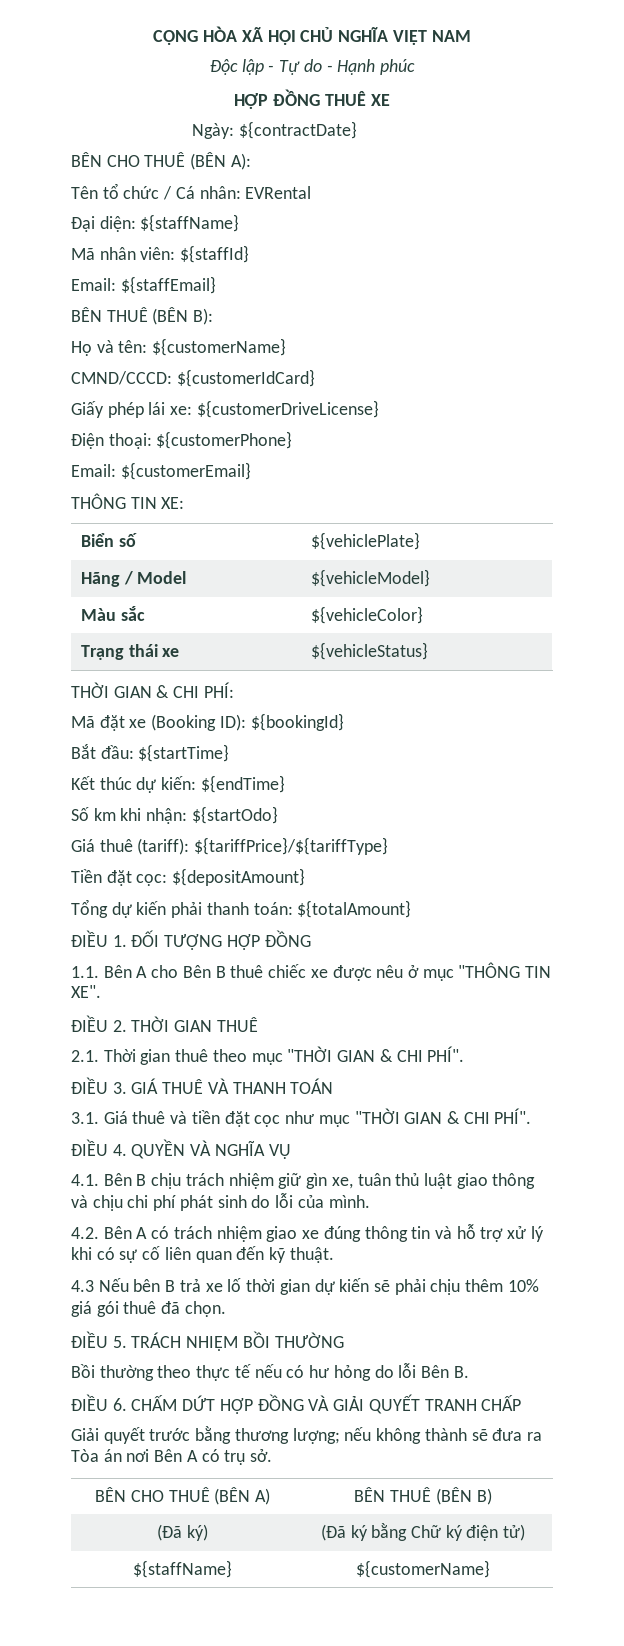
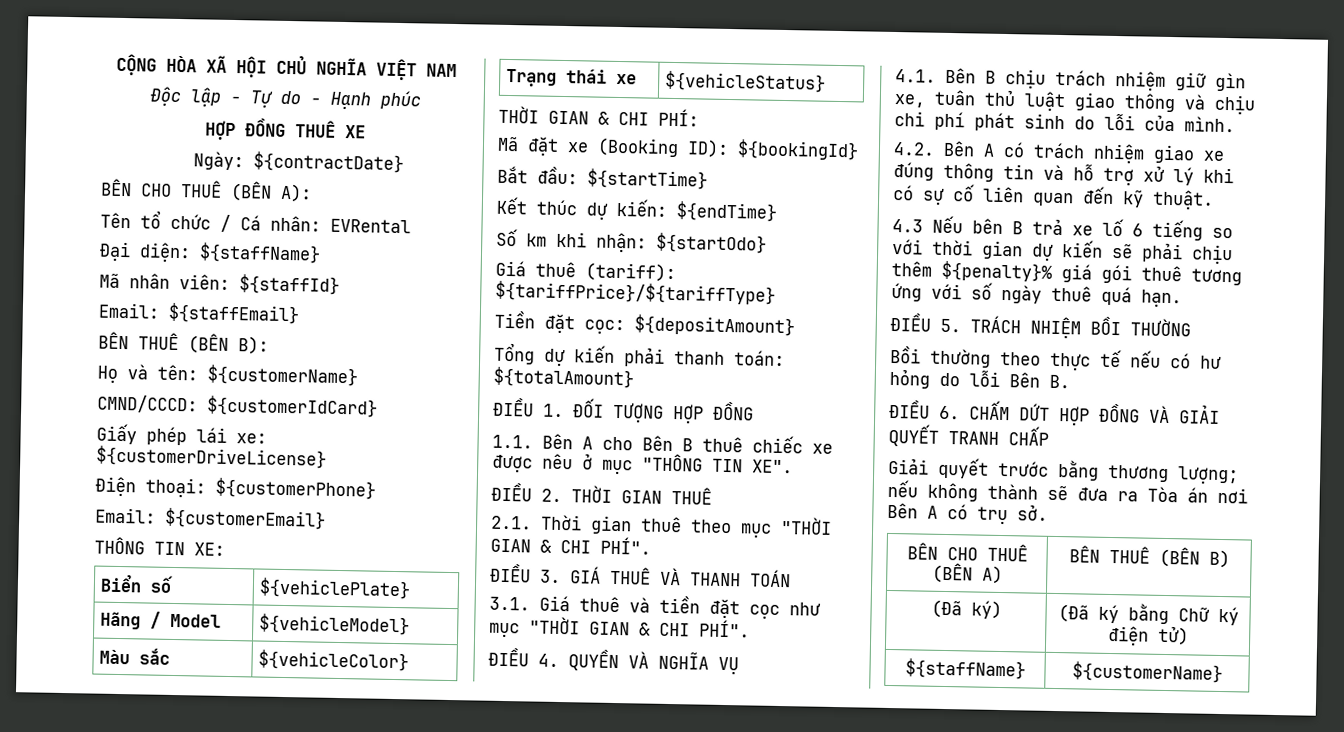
(242, 1285) none -> [1132,219,1233,241] [892,238,923,255] 6 tiếng so với
[507,1279,539,1292] 10% -> [941,260,1052,282] ${penalty}%
[161,1301,226,1317] đã chọn. -> [1191,268,1242,286] [891,282,1182,308] tương ứng với số ngày thuê quá hạn.

